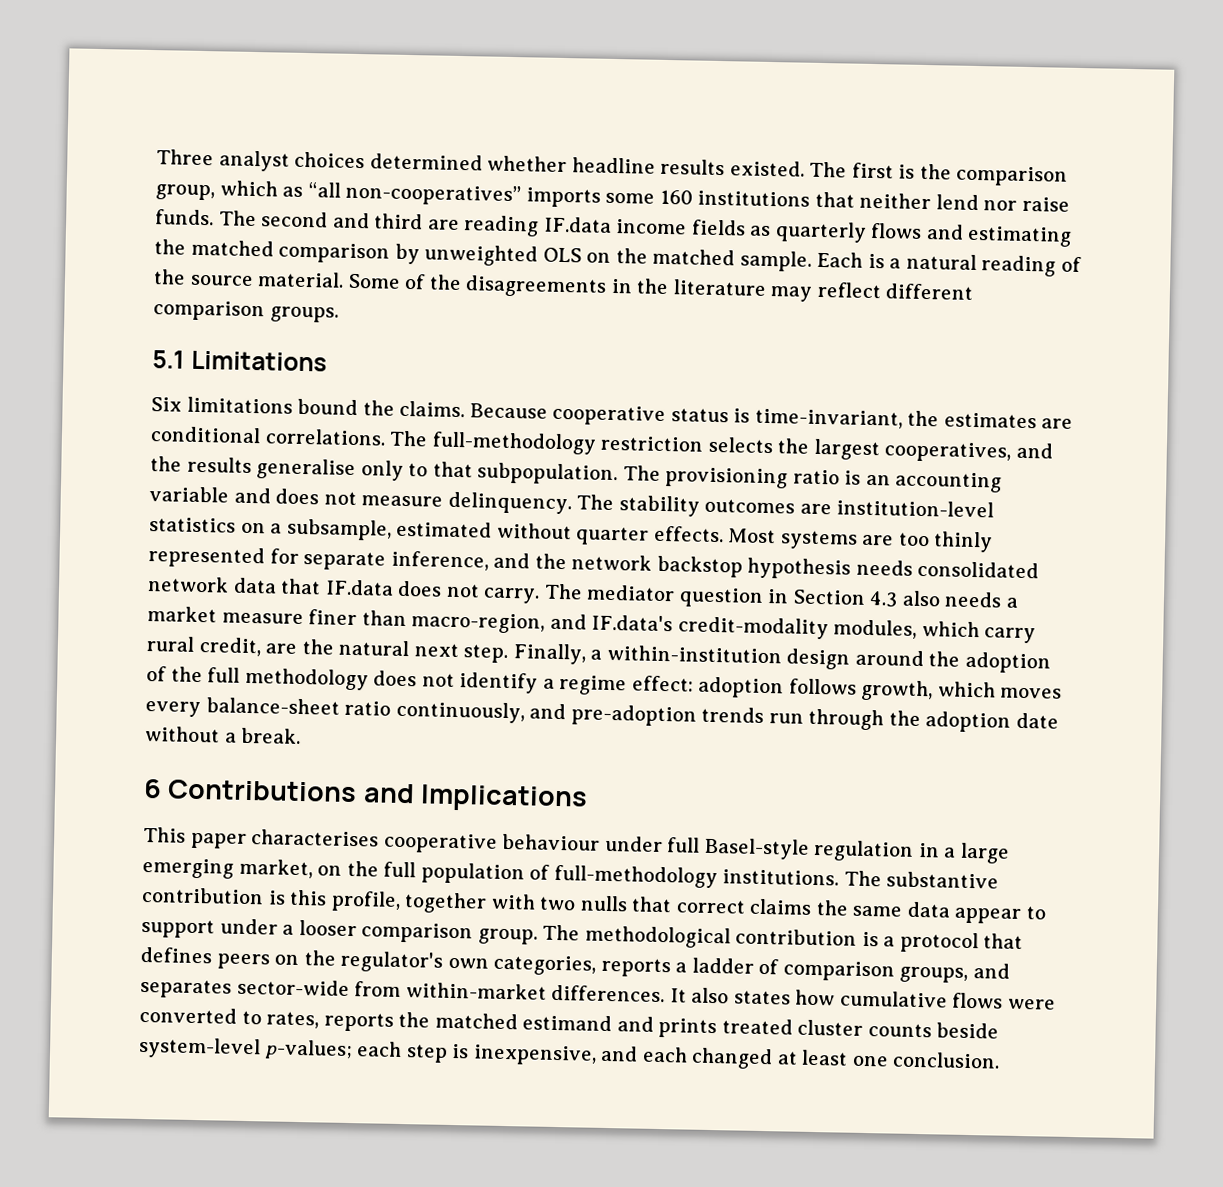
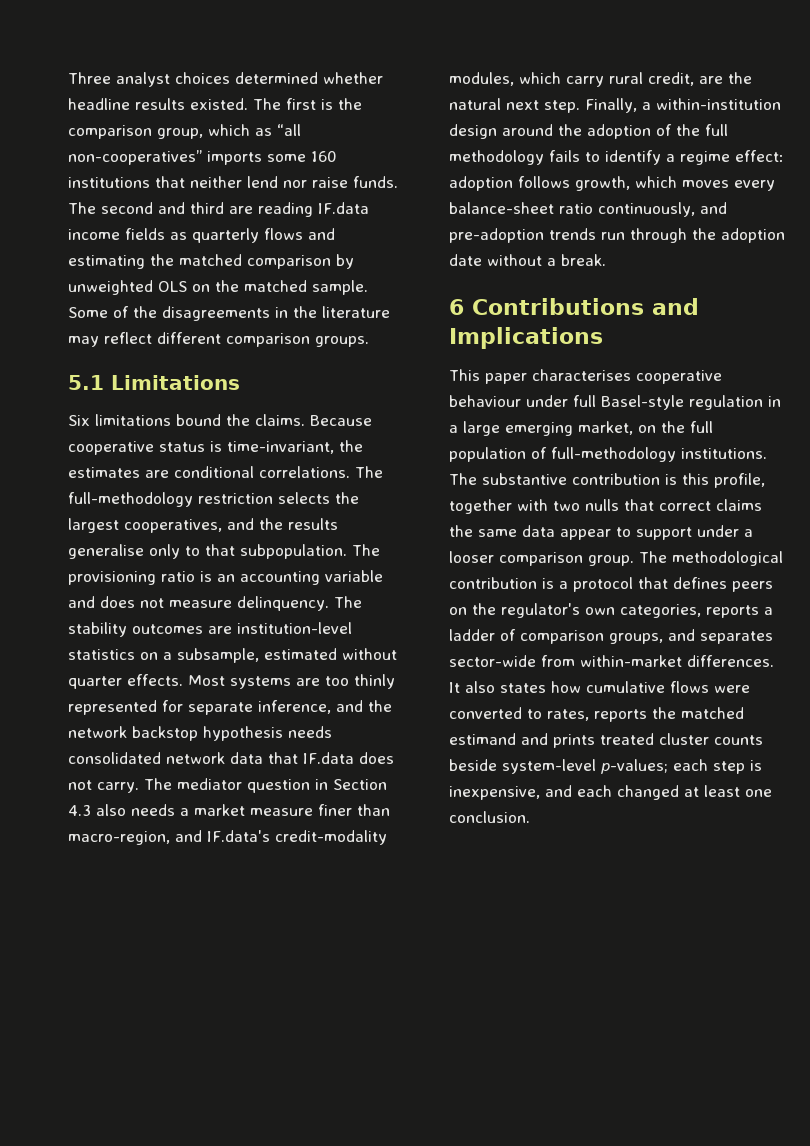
[816,251,1083,277] [153,269,345,288] Each is a natural reading of the source material. -> (368, 287) none
[373,670,455,687] does not -> [549,150,600,162] fails to

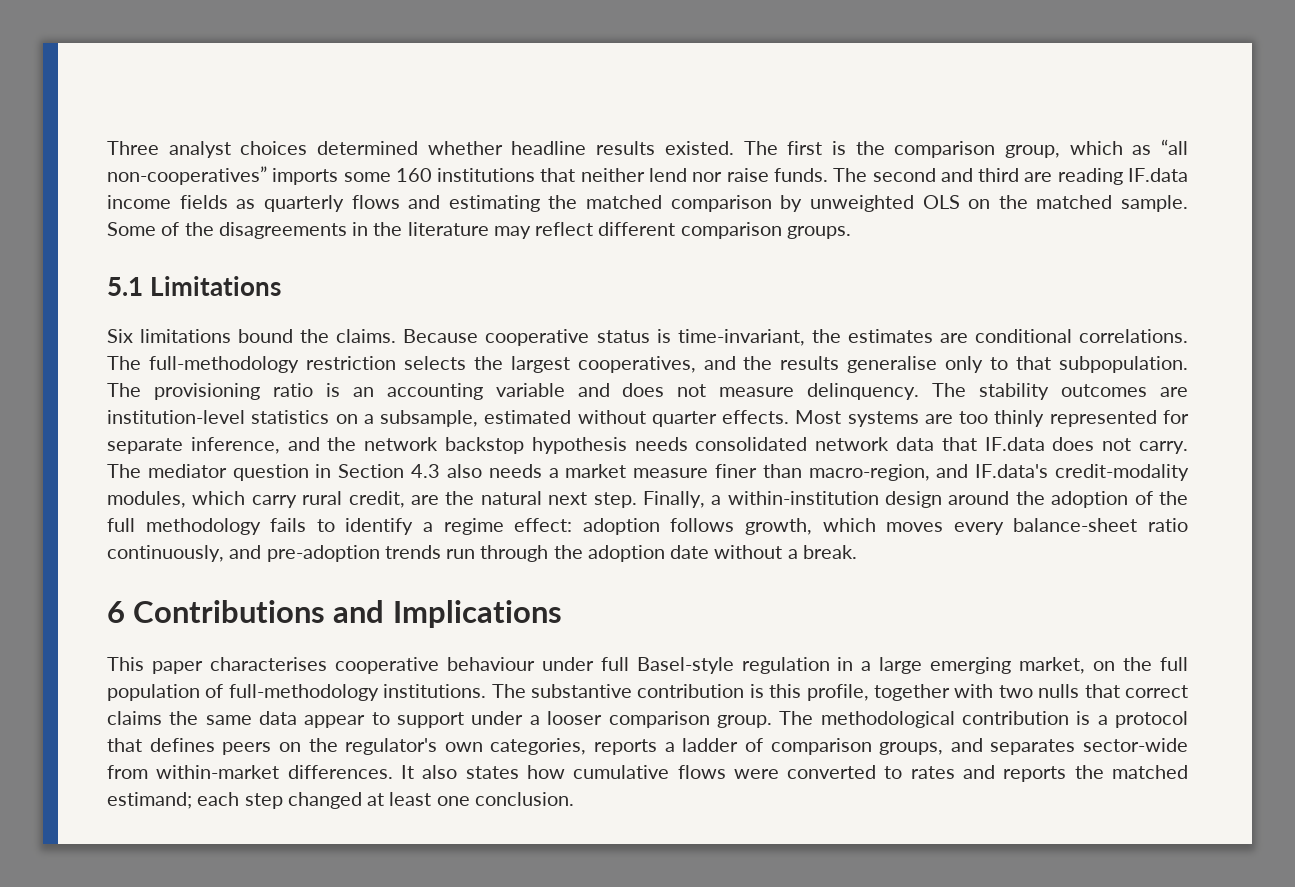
[547,709,589,721] rates, -> [910,765,996,779] rates and
[449,733,763,748] [449,759,762,774] [449,785,612,800] estimand and prints treated cluster counts beside system-level p-values; each step is inexpensive, and each -> [107,792,283,809] estimand; each step

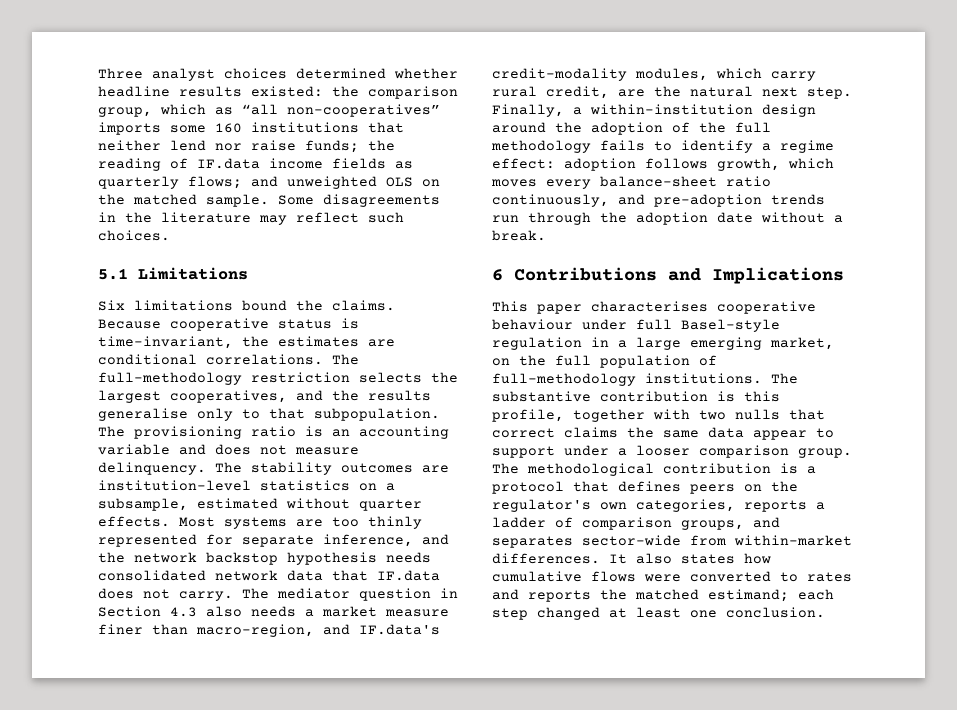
[664,141,846,155] existed. The first is -> [251,86,323,97] existed:
[773,168,1123,185] funds. The second and third are reading -> [305,140,395,153] [98,158,188,171] funds; the reading of
[351,195,803,212] flows and estimating the matched comparison by -> [188,176,278,189] flows; and
[161,222,214,236] of the -> (314, 200) none
[598,222,851,239] different comparison groups. -> [368,212,404,223] [98,230,170,241] such choices.

